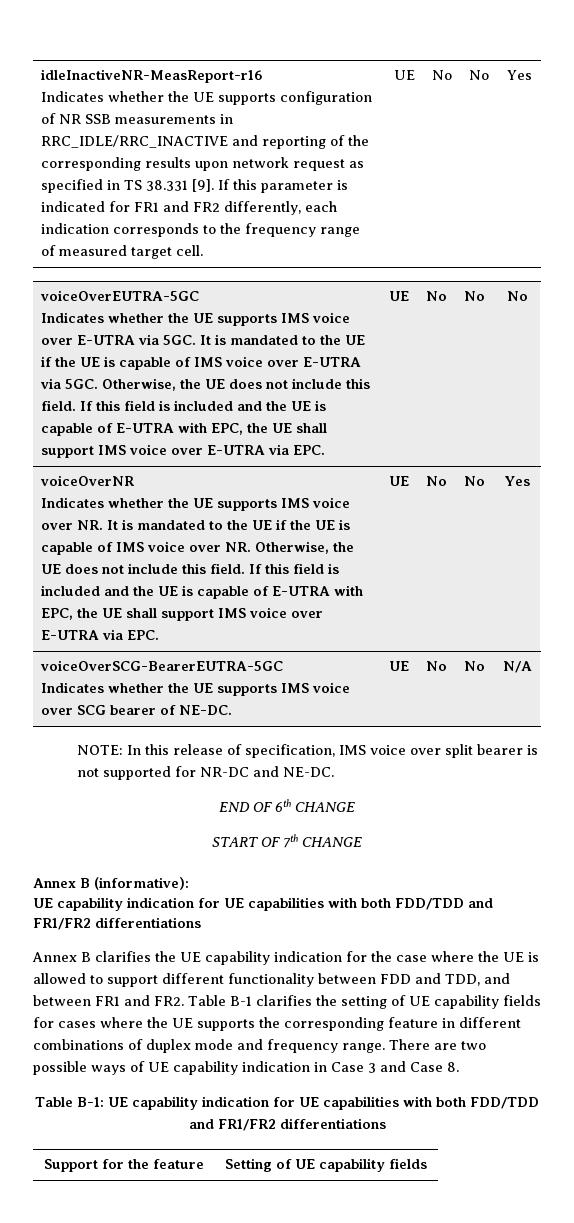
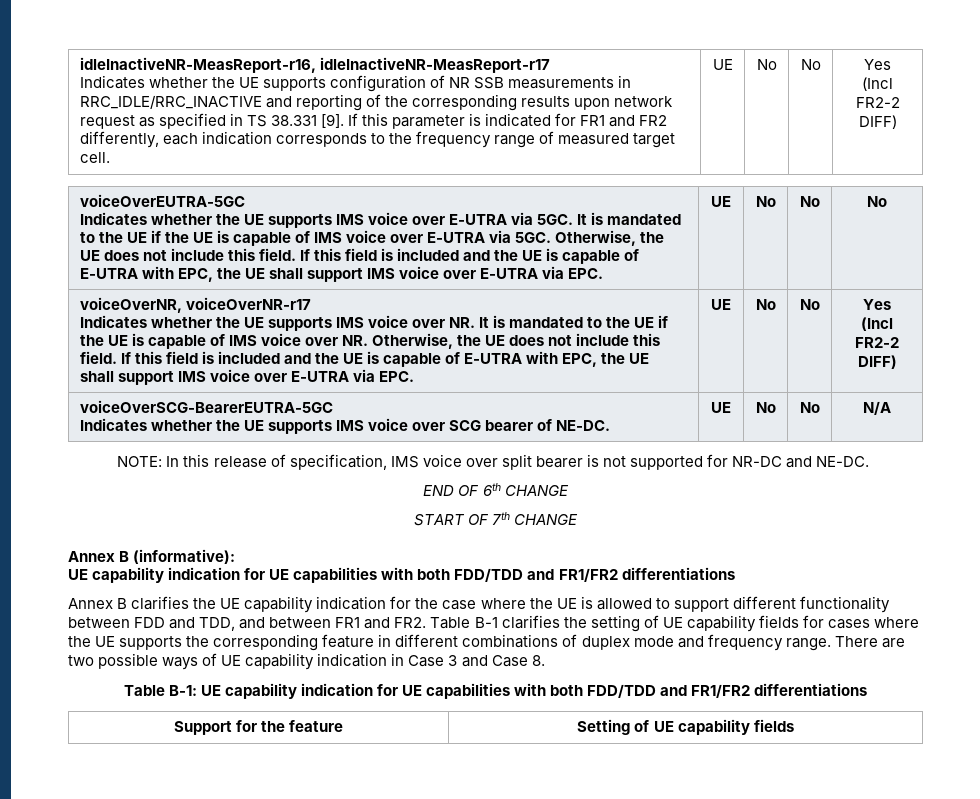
[41,69,264,83] idleInactiveNR-MeasReport-r16 -> [79,57,550,73] idleInactiveNR-MeasReport-r16, idleInactiveNR-MeasReport-r17
(532, 75) none -> [862,77,893,91] [855,97,900,108] [858,115,897,129] // (Incl FR2-2 DIFF)
[40,475,136,486] voiceOverNR -> [79,297,311,313] voiceOverNR, voiceOverNR-r17
(530, 481) none -> [861,317,893,331] [855,337,899,348] [857,355,897,369] // (Incl FR2-2 DIFF)

